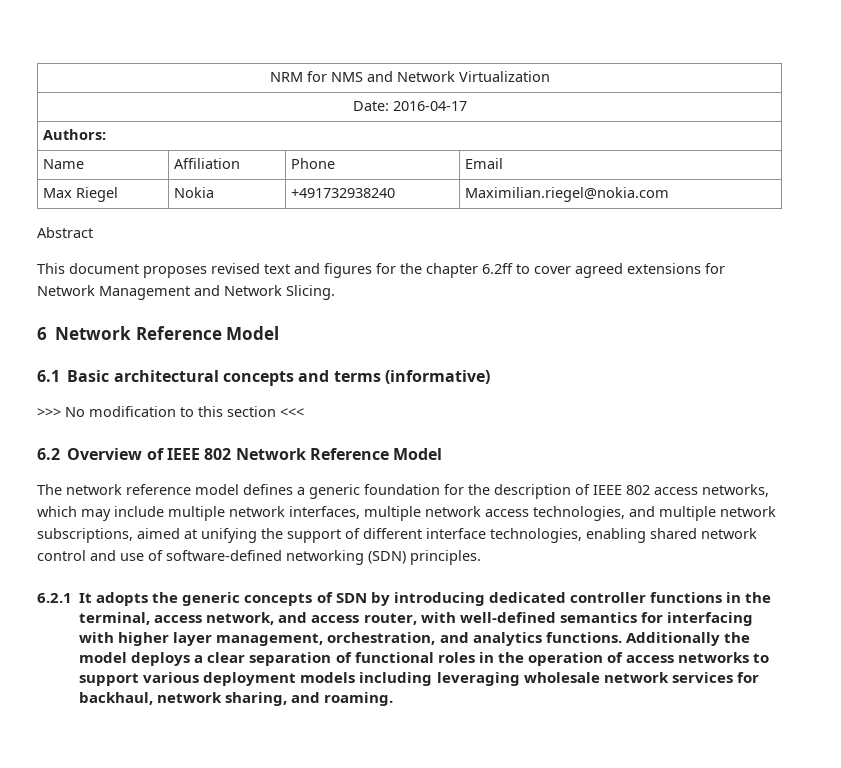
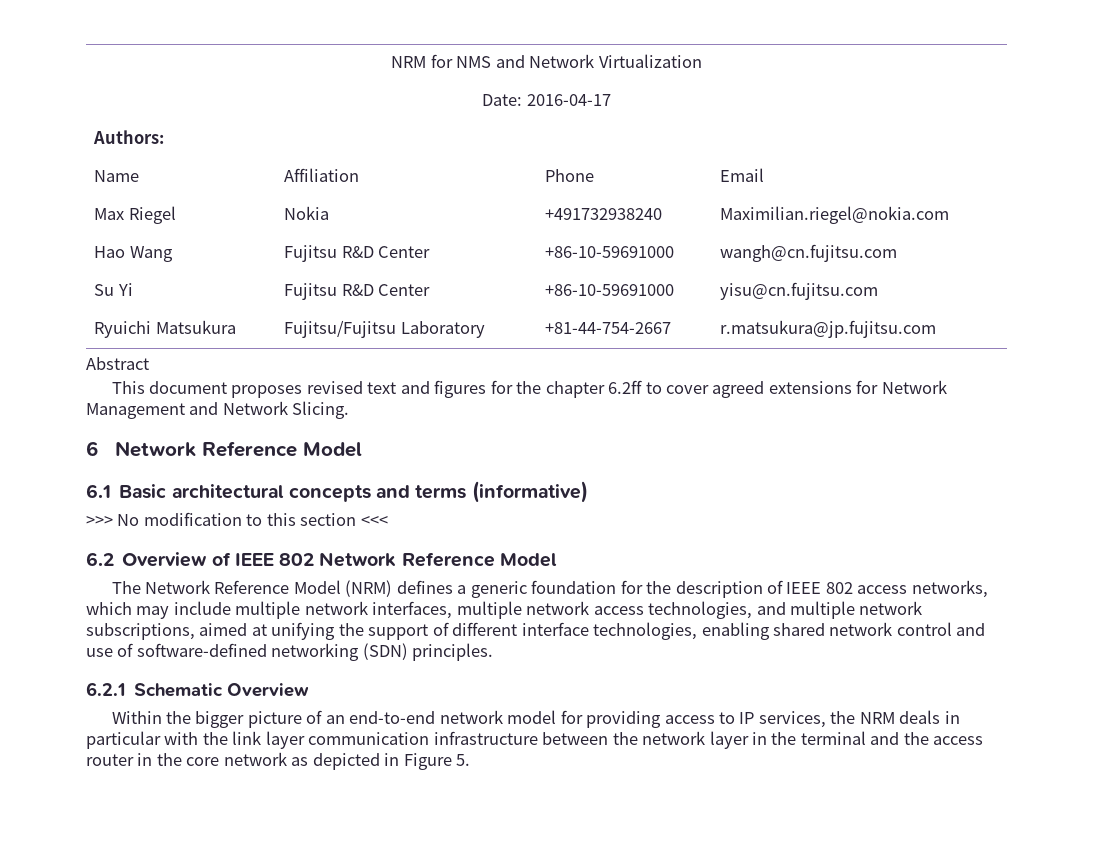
(669, 194) none -> [94,246,173,262] [284,245,431,262] [545,246,675,258] [720,244,898,262] [94,283,133,296] [284,283,431,300] [545,284,675,296] [720,282,879,300] [94,320,236,338] [284,320,485,338] [545,322,672,334] [720,320,937,338] // Hao Wang | Fujitsu R&D Center | +86-10-59691000 | wangh@cn.fujitsu.com // Su Yi | Fujitsu R&D Center | +86-10-59691000 | yisu@cn.fujitsu.com // Ryuichi Matsukura | Fujitsu/Fujitsu Laboratory | +81-44-754-2667 | r.matsukura@jp.fujitsu.com
[66,484,239,495] network reference model -> [145,580,393,597] Network Reference Model (NRM)
[79,592,771,606] [79,612,753,626] [79,632,750,646] [79,652,769,666] [79,672,759,686] [79,692,394,706] It adopts the generic concepts of SDN by introducing dedicated controller functions in the terminal, access network, and access router, with well-defined semantics for interfacing with higher layer management, orchestration, and analytics functions. Additionally the model deploys a clear separation of functional roles in the operation of access networks to support various deployment models including leveraging wholesale network services for backhaul, network sharing, and roaming. -> [134,683,310,697] [111,710,960,728] [86,731,984,749] [86,752,471,770] Schematic Overview // Within the bigger picture of an end-to-end network model for providing access to IP services, the NRM deals in particular with the link layer communication infrastructure between the network layer in the terminal and the access router in the core network as depicted in Figure 5.

